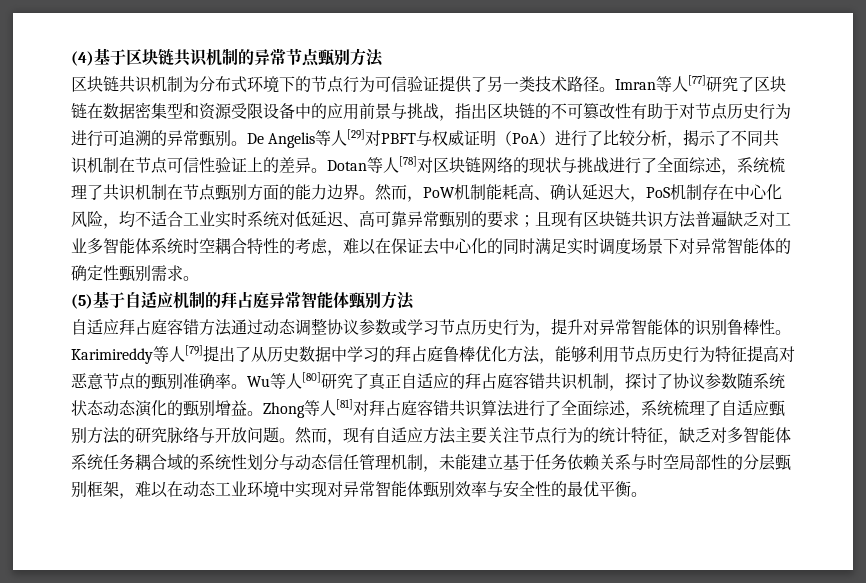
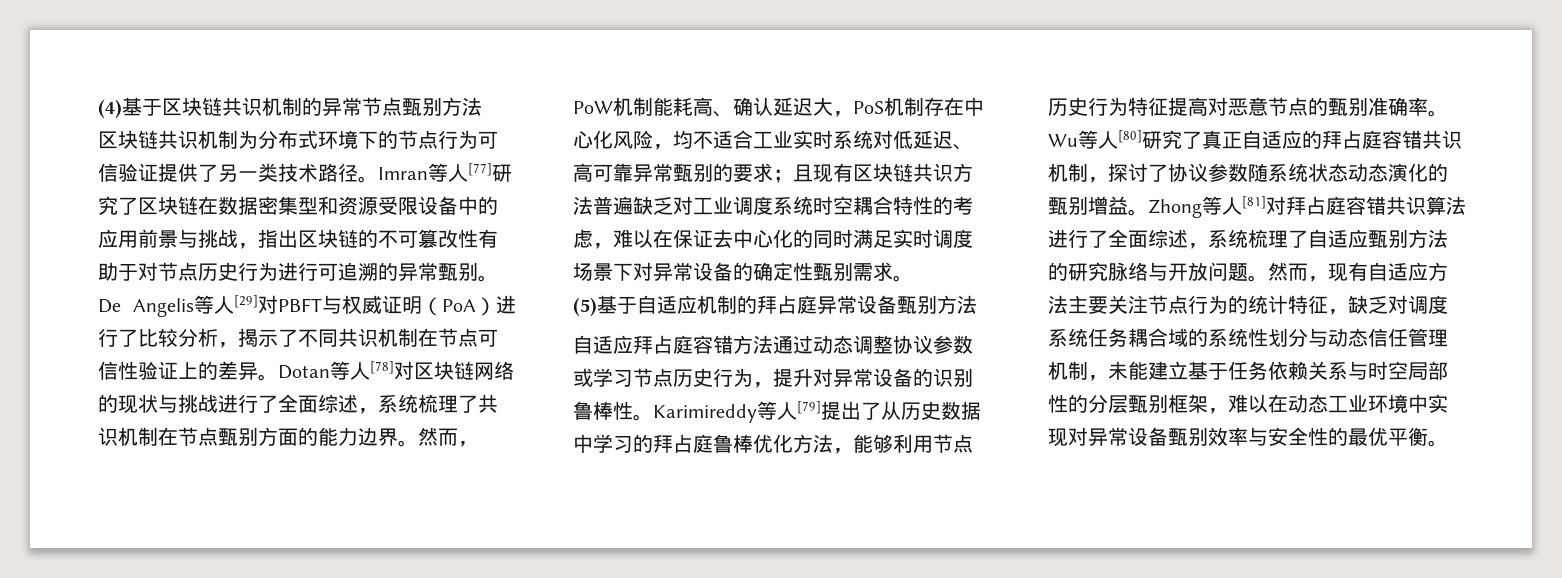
[87,238,151,254] 多智能体 -> [733,196,773,215] 调度
[727,238,775,254] 智能体 -> [693,262,733,281] 设备
[301,292,349,309] 智能体 -> [857,295,897,314] 设备
[631,319,679,335] 智能体 -> [873,368,913,387] 设备
[727,427,791,443] 多智能体 -> [1408,295,1448,314] 调度
[375,481,423,497] 智能体 -> [1128,427,1168,446] 设备

